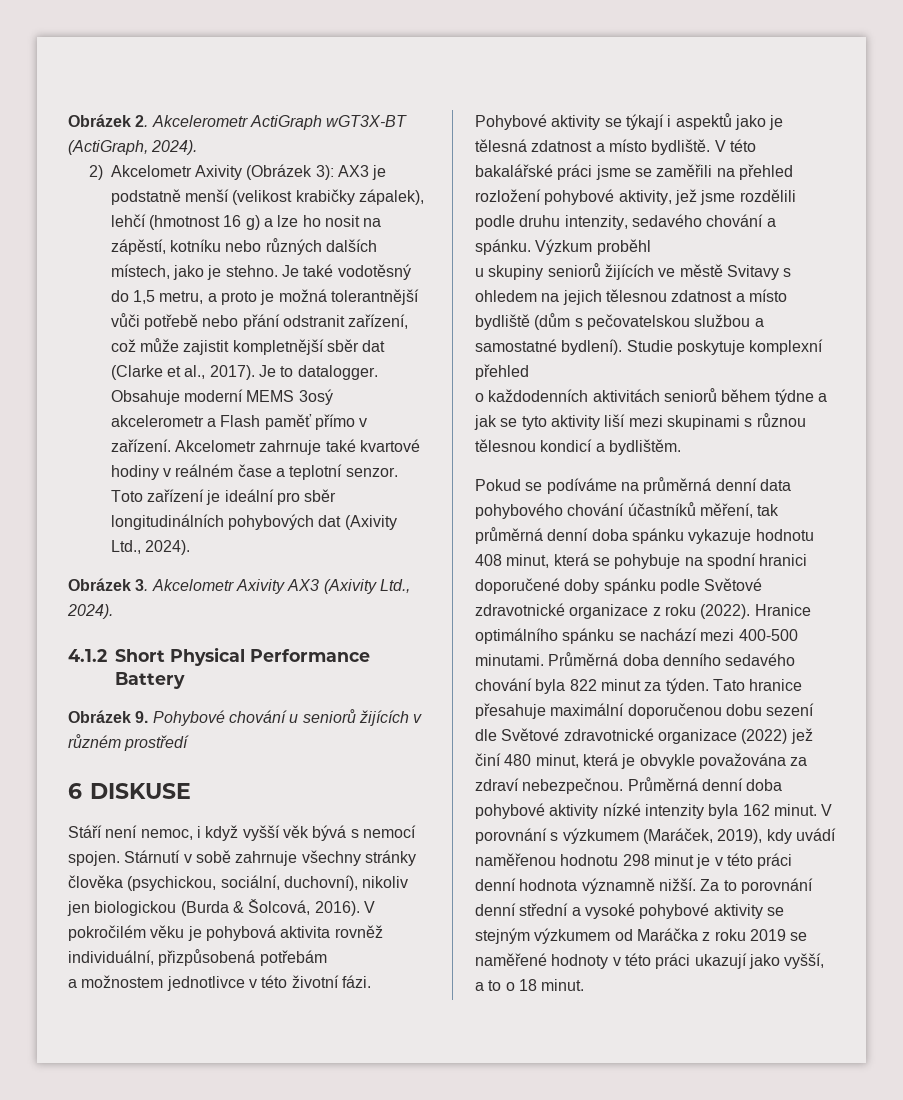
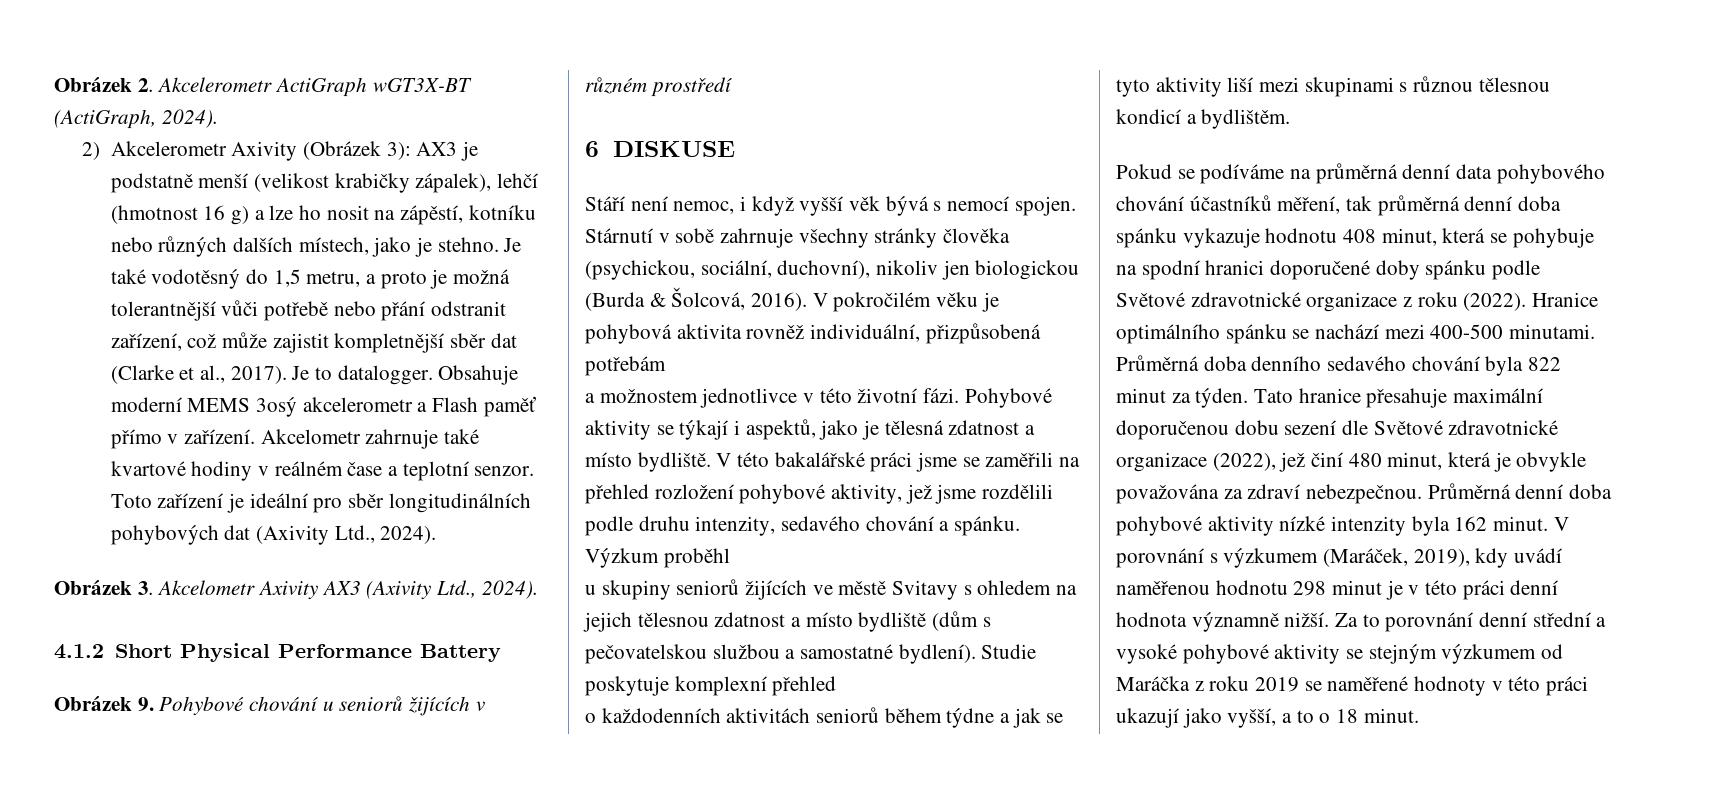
[110,165,192,177] Akcelometr -> [110,141,227,156] Akcelerometr
[675,113,732,130] aspektů -> [745,419,816,440] aspektů,
[741,729,788,744] (2022) -> [1212,453,1276,471] (2022),

